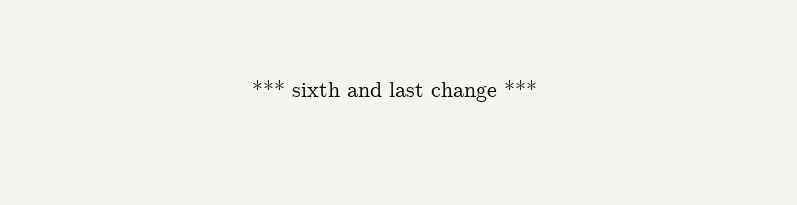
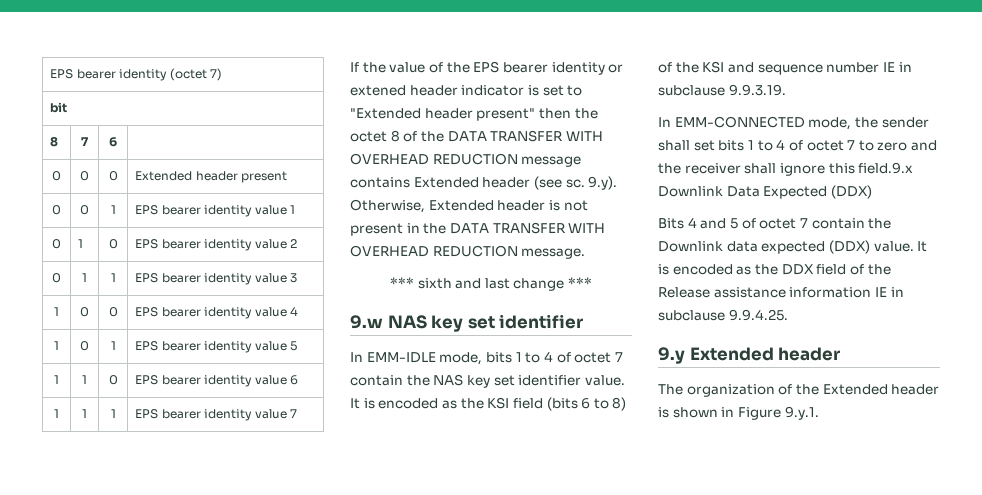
(252, 88) none -> [50,68,223,81] [50,102,68,113] [50,137,59,147] [81,137,89,146] [109,137,117,147] [52,171,61,181] [80,171,89,181] [108,171,118,181] [135,171,287,183] [52,205,61,215] [80,205,89,215] [110,205,116,214] [135,205,296,217] [52,239,61,249] [78,239,84,248] [108,239,118,249] [135,239,298,251] [52,273,61,283] [82,273,87,282] [110,273,116,282] [135,273,298,285] [54,307,59,316] [80,307,89,317] [108,307,118,317] [135,307,299,319] [54,341,59,350] [80,341,89,351] [110,341,116,350] [135,341,298,353] [54,375,59,384] [82,375,87,384] [108,375,118,385] [135,375,299,387] [54,409,59,418] [82,409,87,418] [110,409,116,418] [135,409,298,421] [350,61,624,75] [350,85,583,96] [350,108,598,121] [350,130,603,142] [350,153,582,167] [350,176,618,190] [350,199,588,213] [350,222,606,236] [350,245,586,259] EPS bearer identity (octet 7) // bit // 8 | 7 | 6 | // 0 | 0 | 0 | Extended header present // 0 | 0 | 1 | EPS bearer identity value 1 // 0 | 1 | 0 | EPS bearer identity value 2 // 0 | 1 | 1 | EPS bearer identity value 3 // 1 | 0 | 0 | EPS bearer identity value 4 // 1 | 0 | 1 | EPS bearer identity value 5 // 1 | 1 | 0 | EPS bearer identity value 6 // 1 | 1 | 1 | EPS bearer identity value 7 // If the value of the EPS bearer identity or extened header indicator is set to "Extended header present" then the octet 8 of the DATA TRANSFER WITH OVERHEAD REDUCTION message contains Extended header (see sc. 9.y). Otherwise, Extended header is not present in the DATA TRANSFER WITH OVERHEAD REDUCTION message. //
(537, 88) none -> [350,314,584,332] [350,351,623,365] [350,374,625,388] [350,397,627,411] [658,61,912,75] [658,84,786,96] [658,116,929,130] [658,139,938,151] [658,162,914,176] [658,185,872,199] [658,217,892,229] [658,240,928,254] [658,264,891,275] [658,287,904,298] [658,309,788,321] [658,347,841,364] [658,384,940,397] [658,406,819,420] // 9.w NAS key set identifier // In EMM-IDLE mode, bits 1 to 4 of octet 7 contain the NAS key set identifier value. It is encoded as the KSI field (bits 6 to 8) of the KSI and sequence number IE in subclause 9.9.3.19. // In EMM-CONNECTED mode, the sender shall set bits 1 to 4 of octet 7 to zero and the receiver shall ignore this field.9.x Downlink Data Expected (DDX) // Bits 4 and 5 of octet 7 contain the Downlink data expected (DDX) value. It is encoded as the DDX field of the Release assistance information IE in subclause 9.9.4.25. // 9.y Extended header // The organization of the Extended header is shown in Figure 9.y.1.

